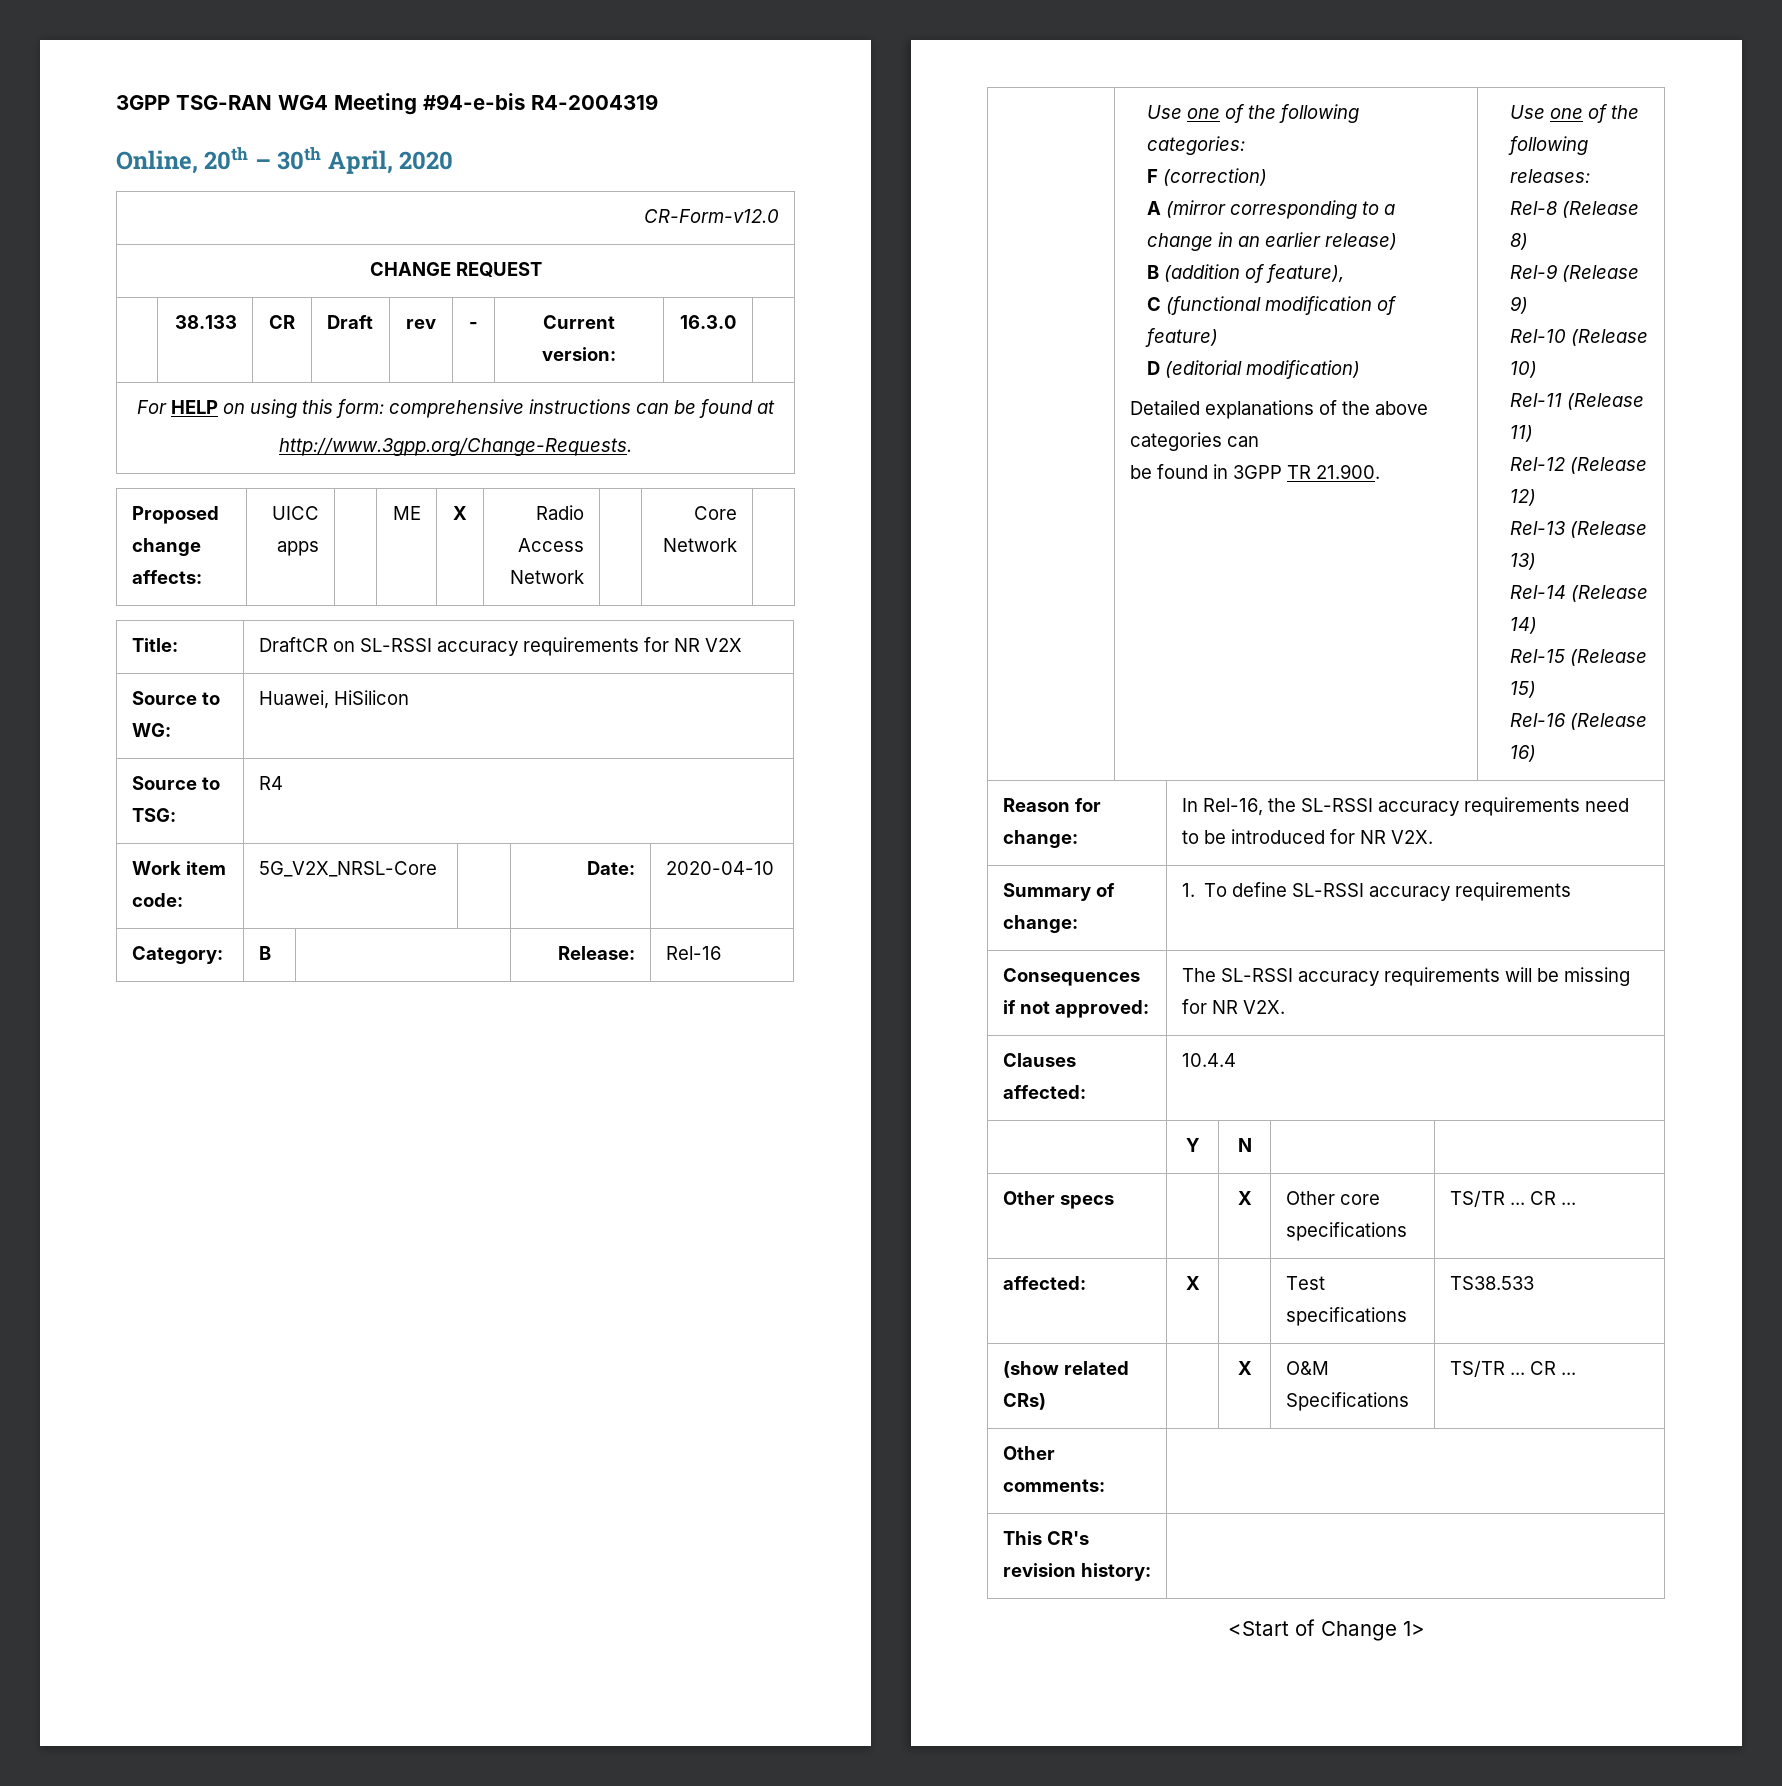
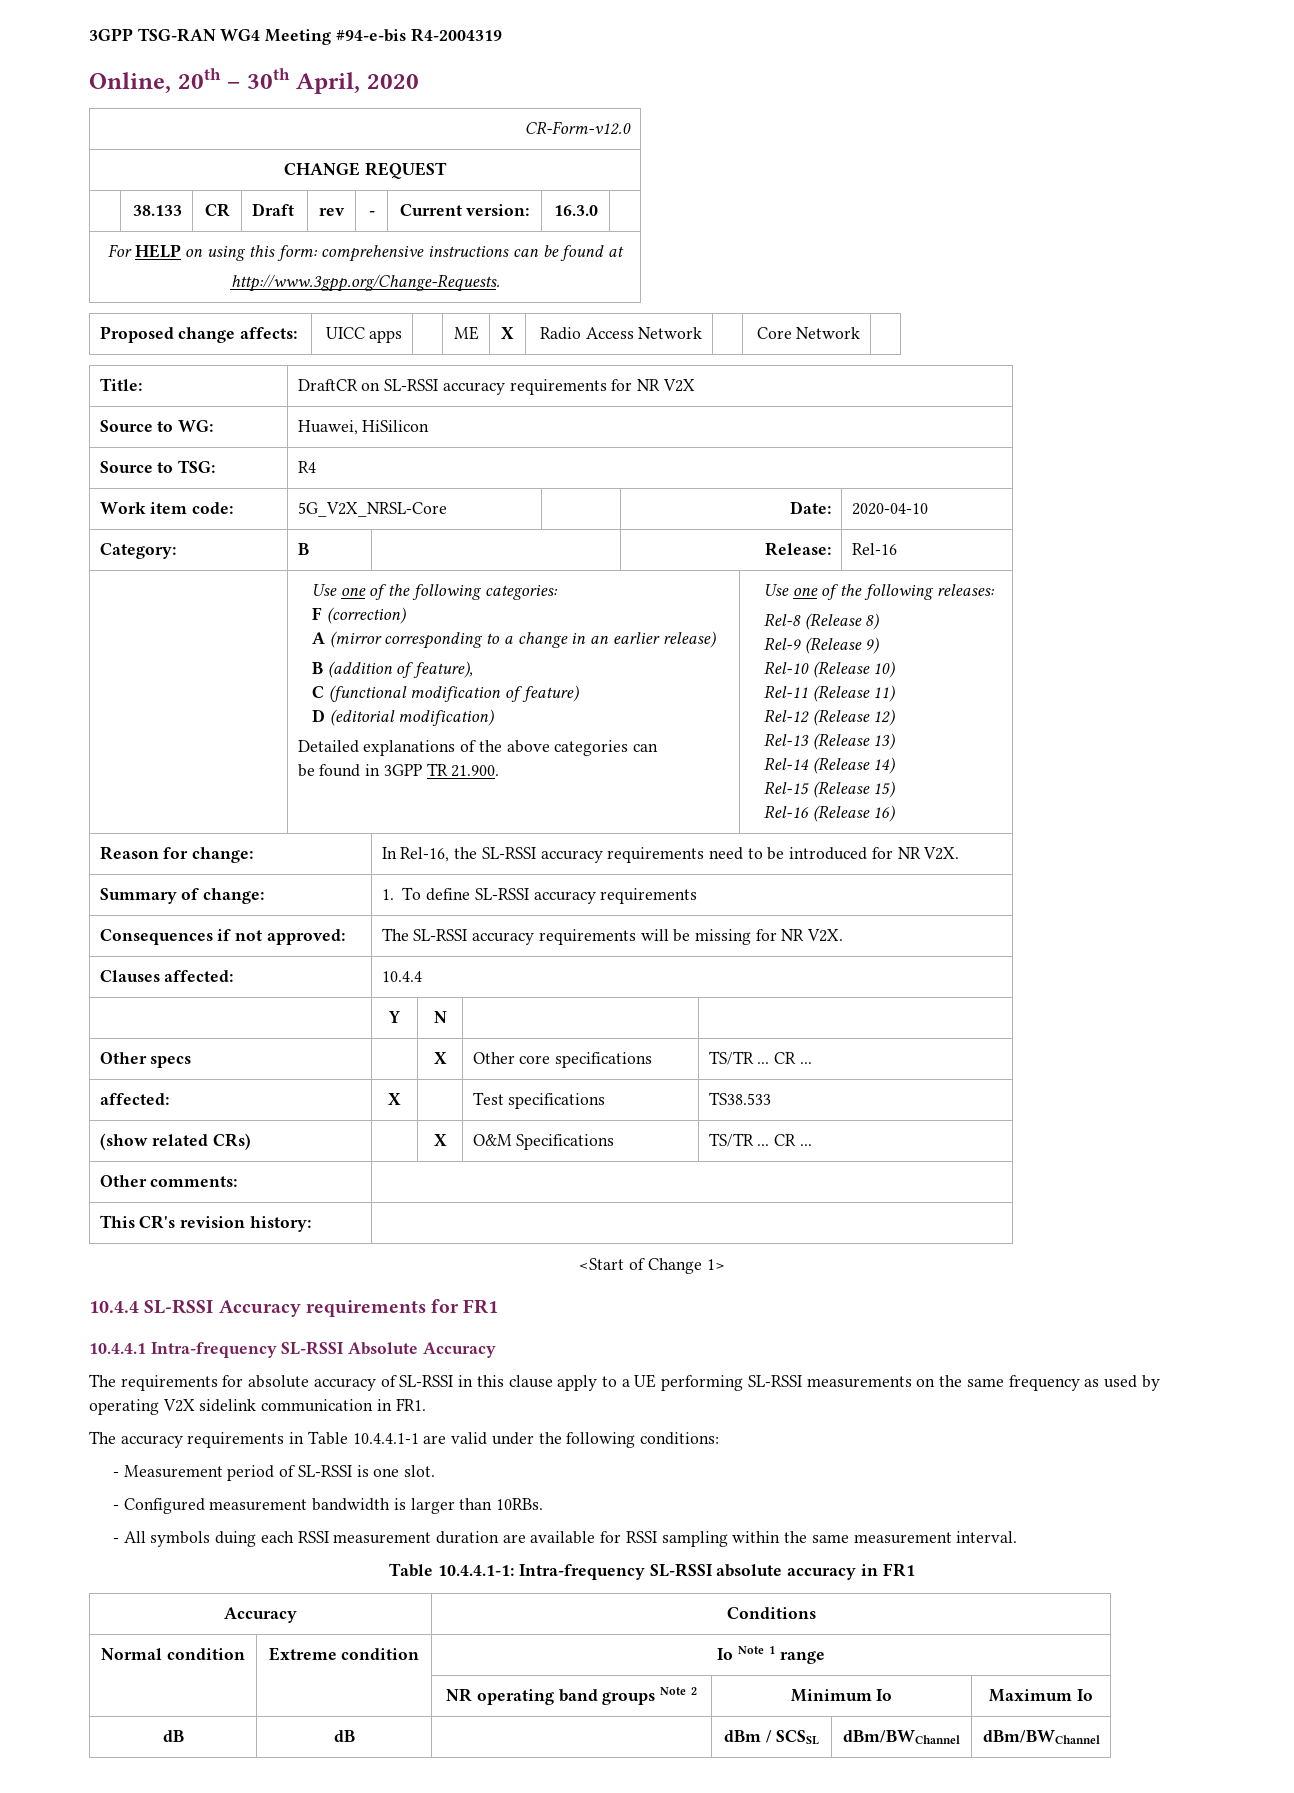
(1425, 1628) none -> [89,1299,499,1317] [89,1341,496,1358] [89,1374,1160,1391] [89,1398,426,1415] [89,1431,719,1448] [112,1465,435,1481] [112,1498,543,1514] [112,1531,1018,1547] [389,1563,915,1580] [224,1607,297,1623] [726,1607,816,1619] [101,1648,245,1660] [268,1647,420,1661] [717,1646,825,1664] [446,1687,697,1705] [790,1689,893,1702] [989,1689,1093,1702] [162,1730,184,1742] [333,1730,355,1742] [723,1730,820,1745] [843,1730,960,1744] [982,1730,1100,1744] // 10.4.4 SL-RSSI Accuracy requirements for FR1 // 10.4.4.1 Intra-frequency SL-RSSI Absolute Accuracy // The requirements for absolute accuracy of SL-RSSI in this clause apply to a UE performing SL-RSSI measurements on the same frequency as used by operating V2X sidelink communication in FR1. // The accuracy requirements in Table 10.4.4.1-1 are valid under the following conditions: // - Measurement period of SL-RSSI is one slot. // - Configured measurement bandwidth is larger than 10RBs. // - All symbols duing each RSSI measurement duration are available for RSSI sampling within the same measurement interval. // Table 10.4.4.1-1: Intra-frequency SL-RSSI absolute accuracy in FR1 // Accuracy | Conditions // Normal condition | Extreme condition | Io Note 1 range // | | NR operating band groups Note 2 | Minimum Io | Maximum Io // dB | dB | | dBm / SCSSL | dBm/BWChannel | dBm/BWChannel

